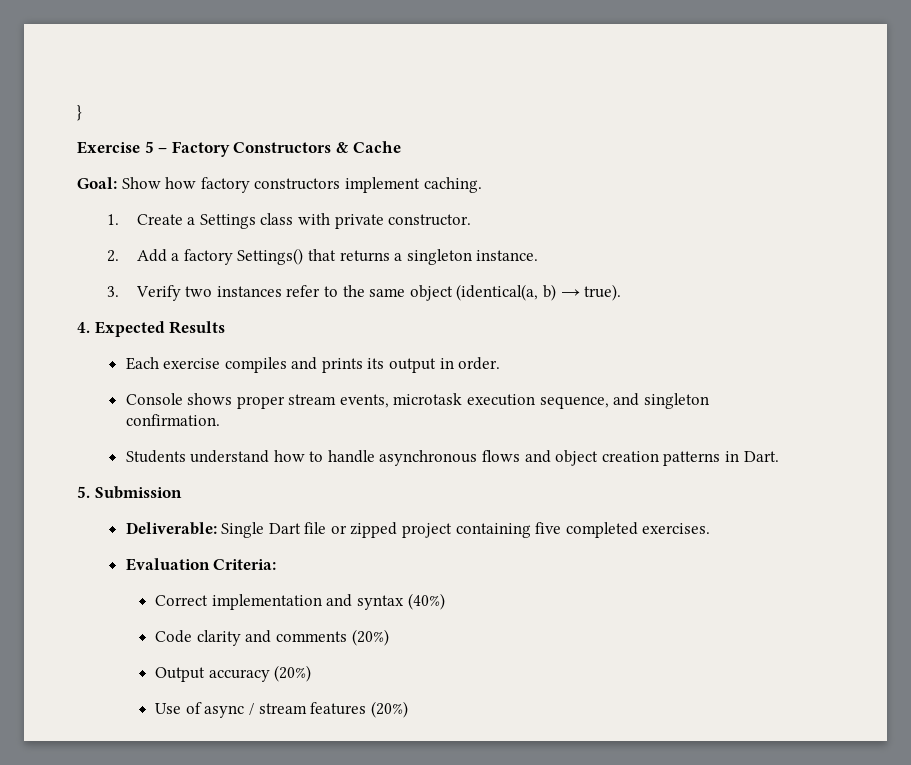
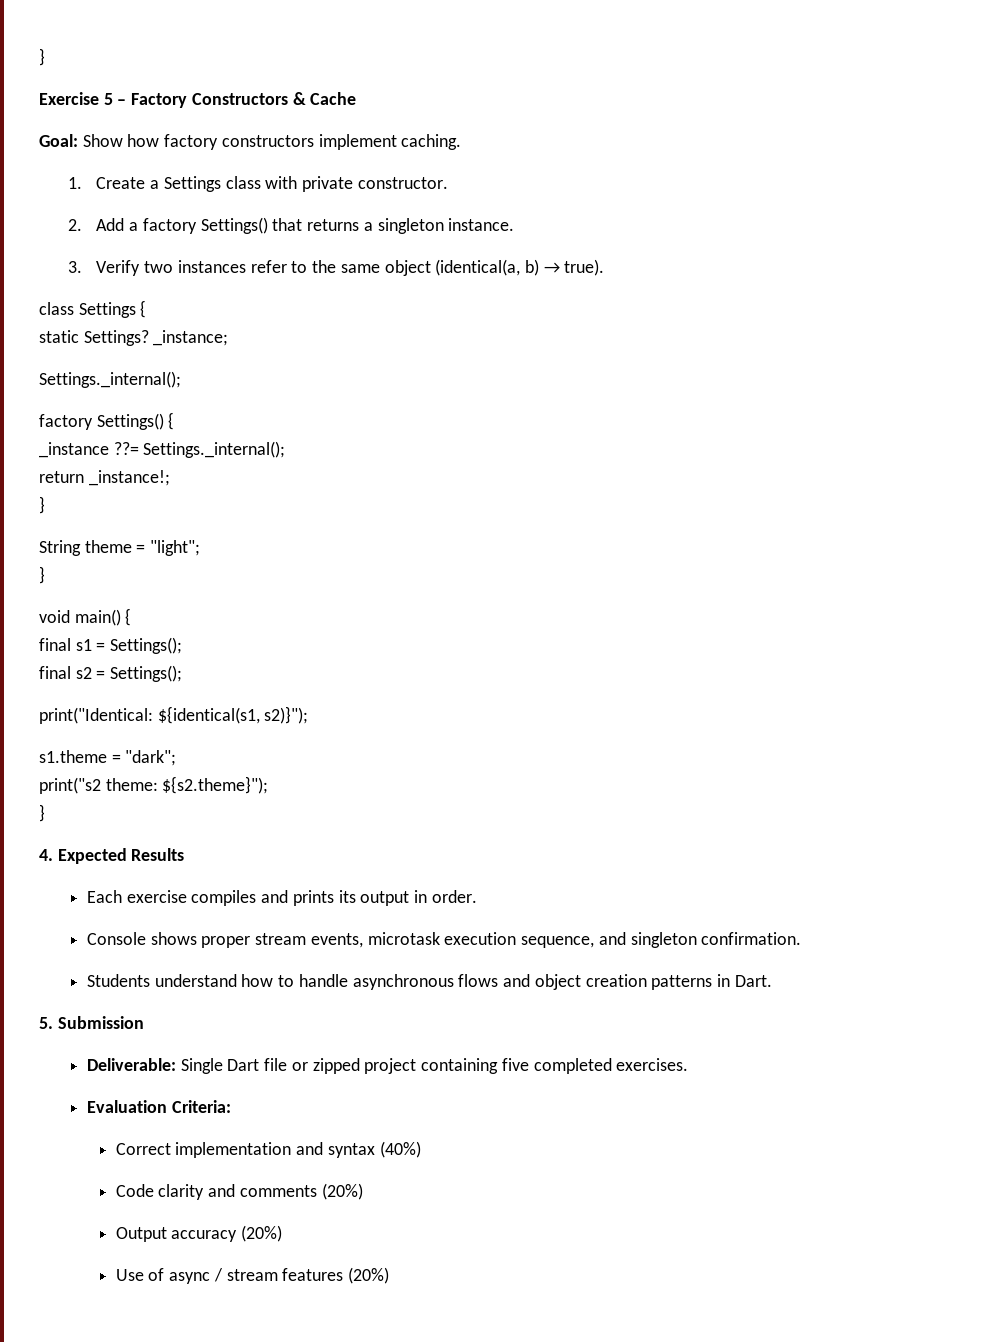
(622, 292) none -> [39,300,147,318] [39,330,229,346] [39,371,181,388] [39,412,175,430] [39,441,286,458] [39,470,170,486] [39,496,45,514] [39,540,201,556] [39,566,45,584] [39,608,132,626] [39,637,183,654] [39,665,183,682] [39,706,309,724] [39,750,177,766] [39,776,269,794] [39,804,45,822] // class Settings { // static Settings? _instance; // Settings._internal(); // factory Settings() { // _instance ??= Settings._internal(); // return _instance!; // } // String theme = "light"; // } // void main() { // final s1 = Settings(); // final s2 = Settings(); // print("Identical: ${identical(s1, s2)}"); // s1.theme = "dark"; // print("s2 theme: ${s2.theme}"); // }

